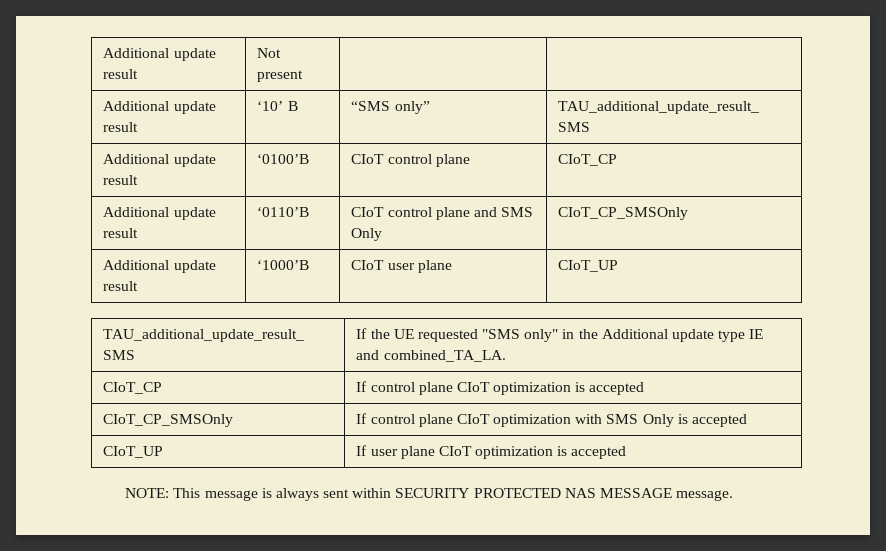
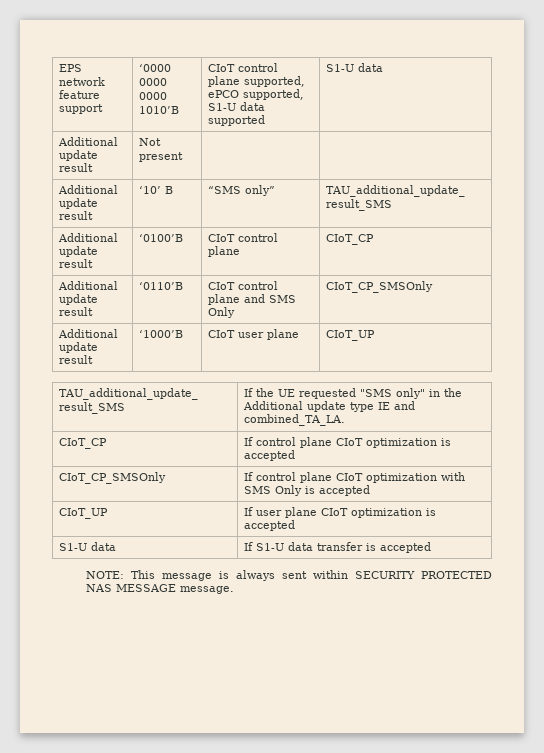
(103, 53) none -> [58,64,82,72] [58,77,105,86] [58,90,100,99] [58,104,103,114] [138,64,171,72] [138,78,167,86] [138,92,167,100] [138,106,179,114] [207,63,278,72] [207,76,305,87] [207,89,304,100] [207,102,265,111] [207,115,265,126] [325,63,383,72] EPS network feature support | ‘0000 0000 0000 1010’B | CIoT control plane supported, ePCO supported, S1-U data supported | S1-U data //
(627, 452) none -> [58,542,116,551] [243,542,431,553] // S1-U data | If S1-U data transfer is accepted

